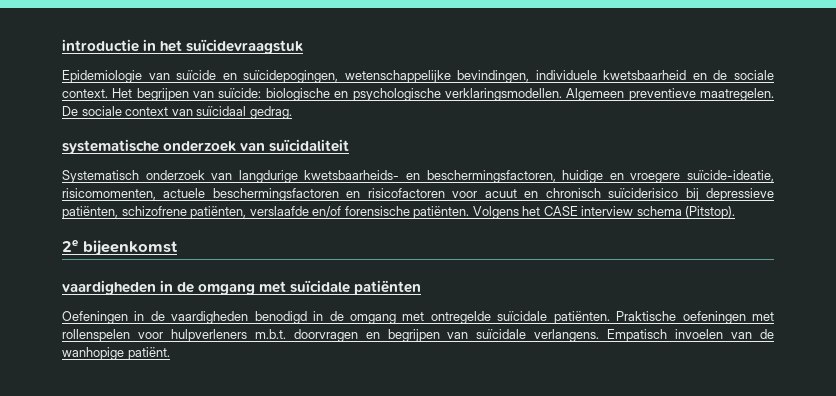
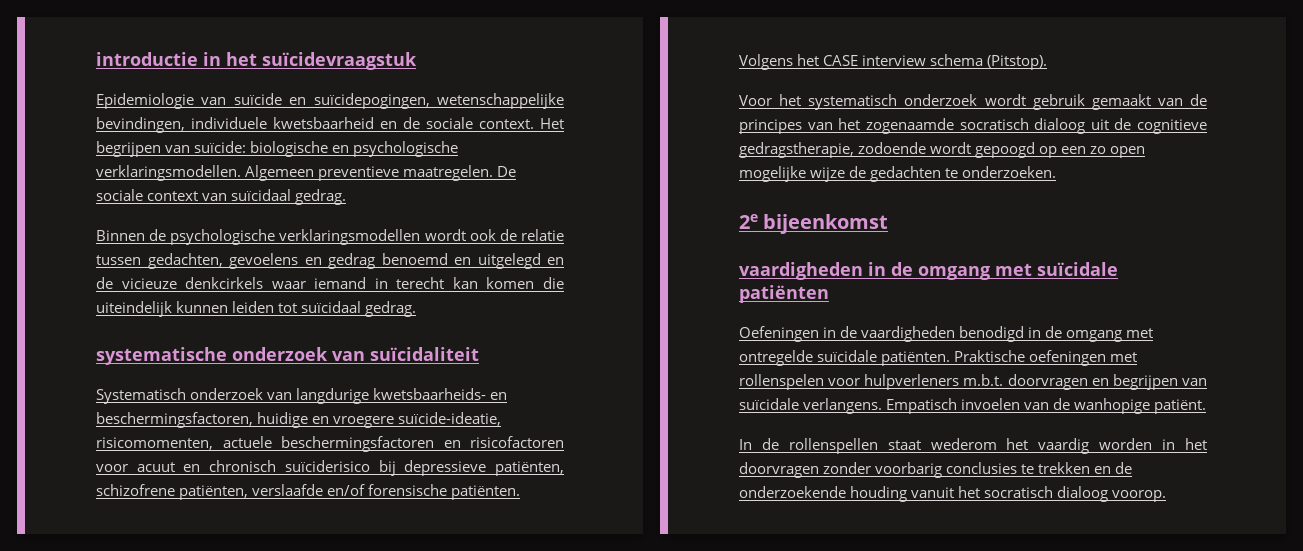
(292, 112) none -> [96,229,565,245] [96,253,564,269] [96,277,564,289] [96,301,417,317] // Binnen de psychologische verklaringsmodellen wordt ook de relatie tussen gedachten, gevoelens en gedrag benoemd en uitgelegd en de vicieuze denkcirkels waar iemand in terecht kan komen die uiteindelijk kunnen leiden tot suïcidaal gedrag.
(736, 212) none -> [739,94,1207,110] [739,118,1207,134] [739,142,1146,158] [739,166,1057,182] // Voor het systematisch onderzoek wordt gebruik gemaakt van de principes van het zogenaamde socratisch dialoog uit de cognitieve gedragstherapie, zodoende wordt gepoogd op een zo open mogelijke wijze de gedachten te onderzoeken.
(170, 353) none -> [739,438,1207,454] [739,462,1133,478] [739,486,1167,502] // In de rollenspellen staat wederom het vaardig worden in het doorvragen zonder voorbarig conclusies te trekken en de onderzoekende houding vanuit het socratisch dialoog voorop.

